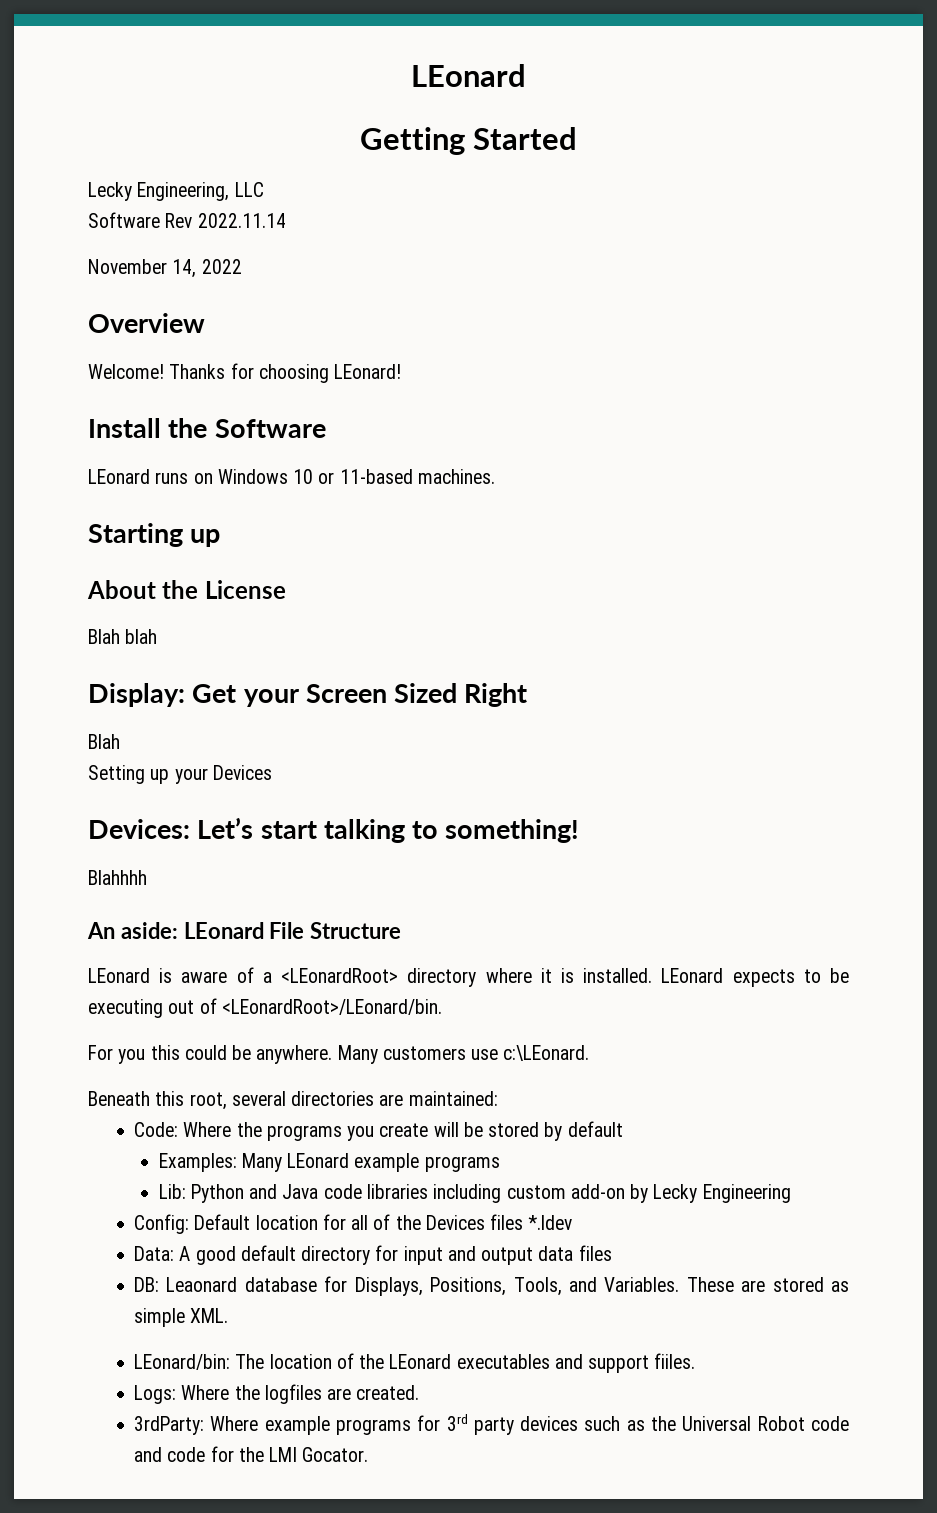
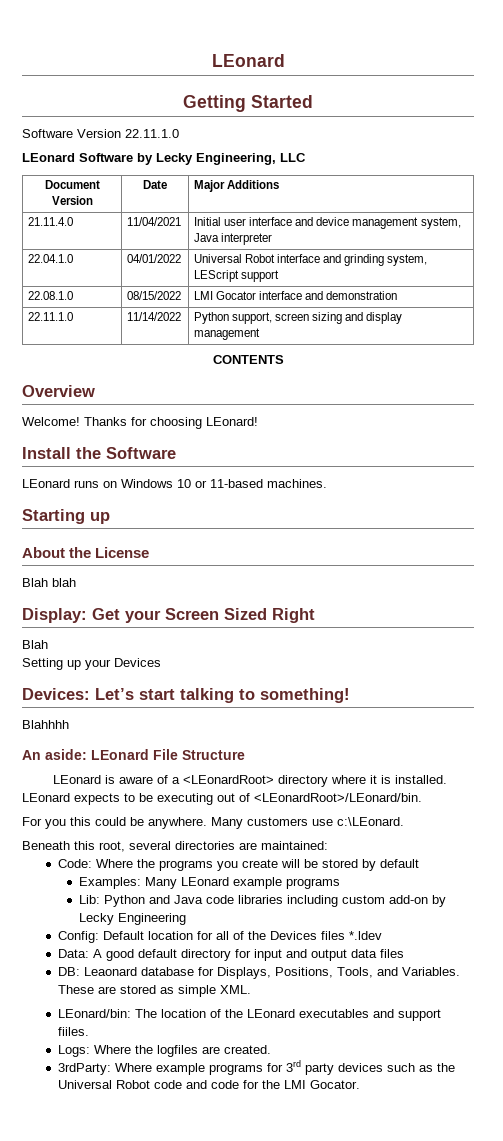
[88,182,264,201] [88,212,286,228] [88,259,242,278] Lecky Engineering, LLC // Software Rev 2022.11.14 // November 14, 2022 -> [22,129,179,138] [22,153,306,165] [44,180,100,189] [51,196,93,205] [143,180,167,189] [193,180,280,192] [27,217,73,226] [126,217,181,226] [193,217,461,229] [193,233,273,245] [27,254,73,263] [126,254,181,263] [193,254,428,266] [193,270,280,282] [27,291,73,300] [126,291,181,300] [193,291,398,300] [27,312,73,321] [126,312,181,321] [193,312,403,324] [193,328,260,340] [212,355,284,364] Software Version 22.11.1.0 // LEonard Software by Lecky Engineering, LLC // Document Version | Date | Major Additions // 21.11.4.0 | 11/04/2021 | Initial user interface and device management system, Java interpreter // 22.04.1.0 | 04/01/2022 | Universal Robot interface and grinding system, LEScript support // 22.08.1.0 | 08/15/2022 | LMI Gocator interface and demonstration // 22.11.1.0 | 11/14/2022 | Python support, screen sizing and display management // CONTENTS

